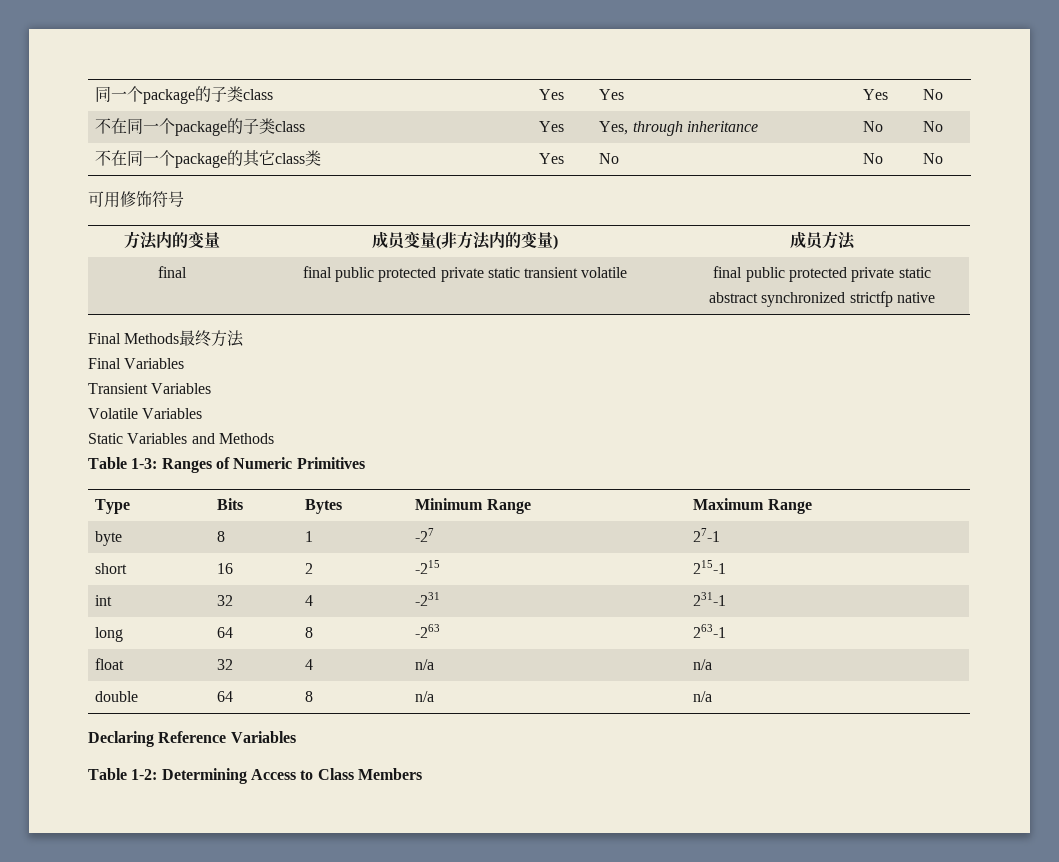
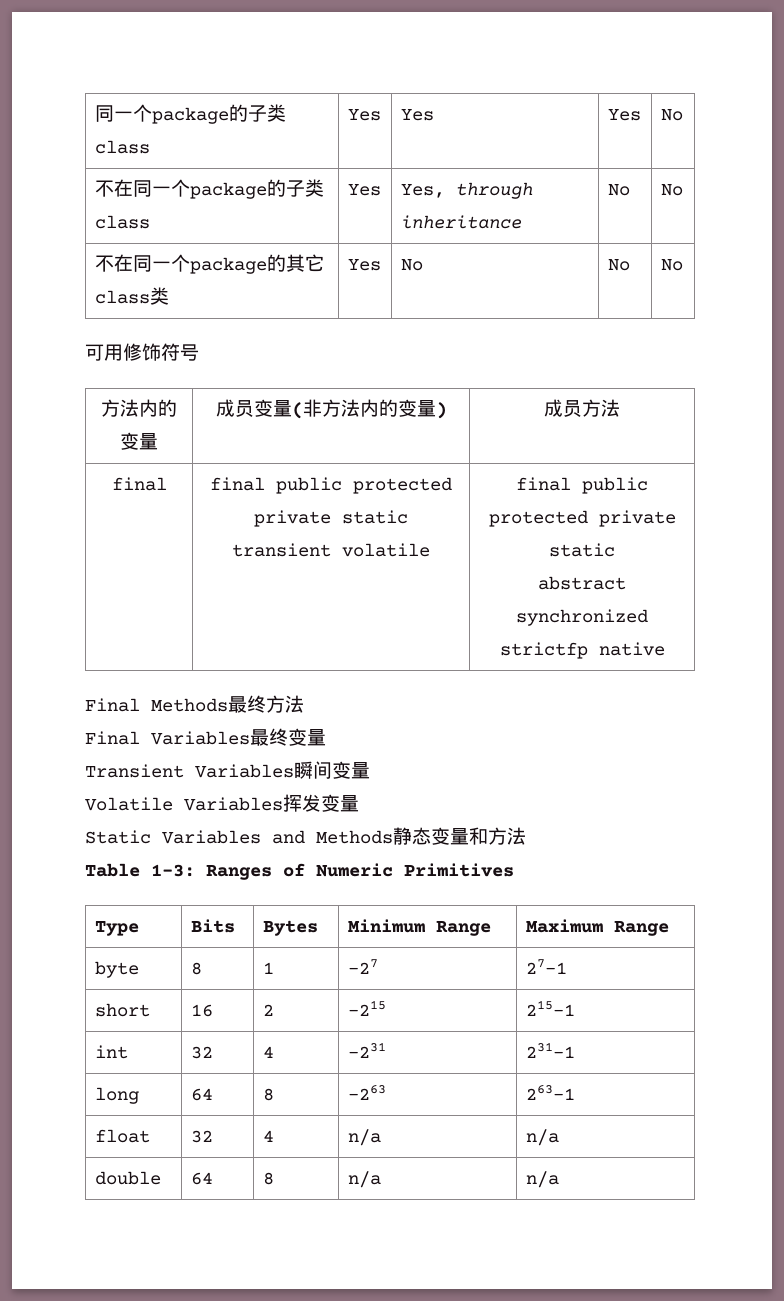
(185, 363) none -> [250,728,326,746] 最终变量
(212, 388) none -> [294,761,370,779] 瞬间变量
(203, 413) none -> [283,794,359,812] 挥发变量
(274, 438) none -> [393,827,526,845] 静态变量和方法
[88,731,296,747] [88,768,422,784] // Declaring Reference Variables // Table 1-2: Determining Access to Class Members -> (559, 1179) none

